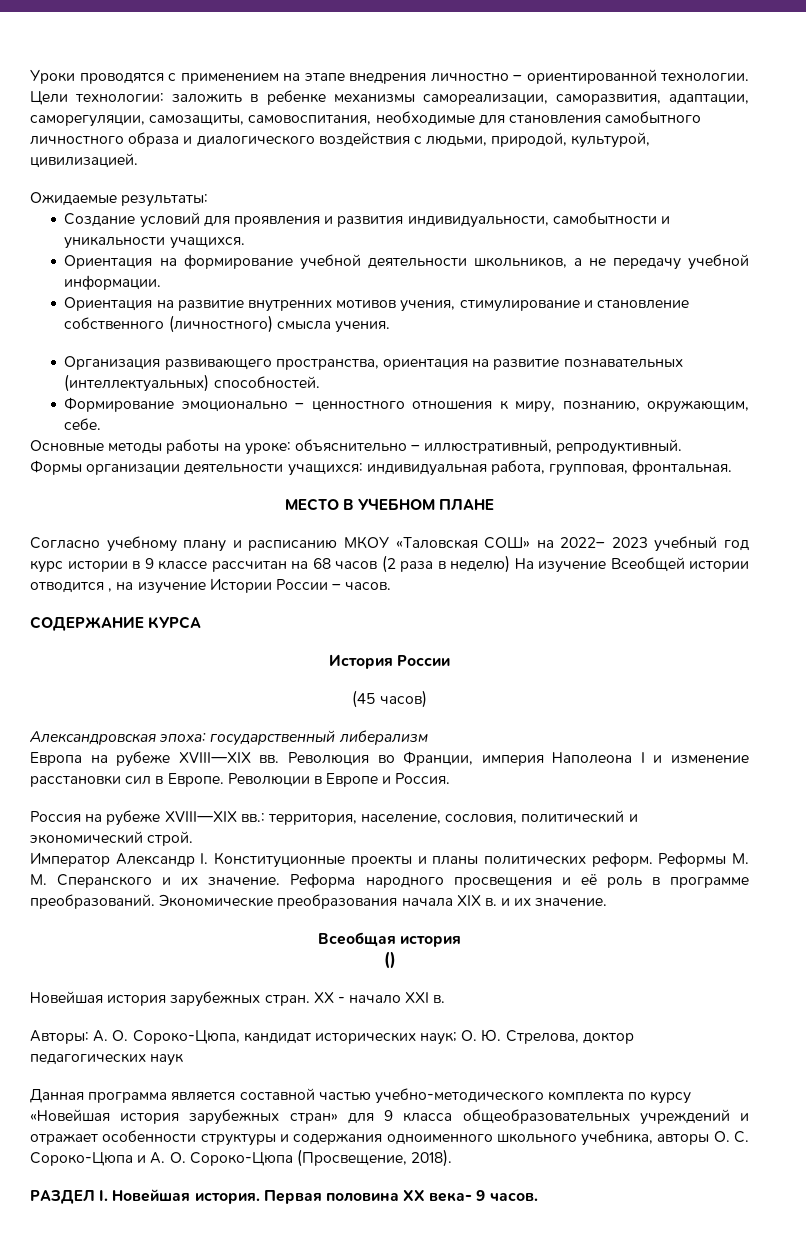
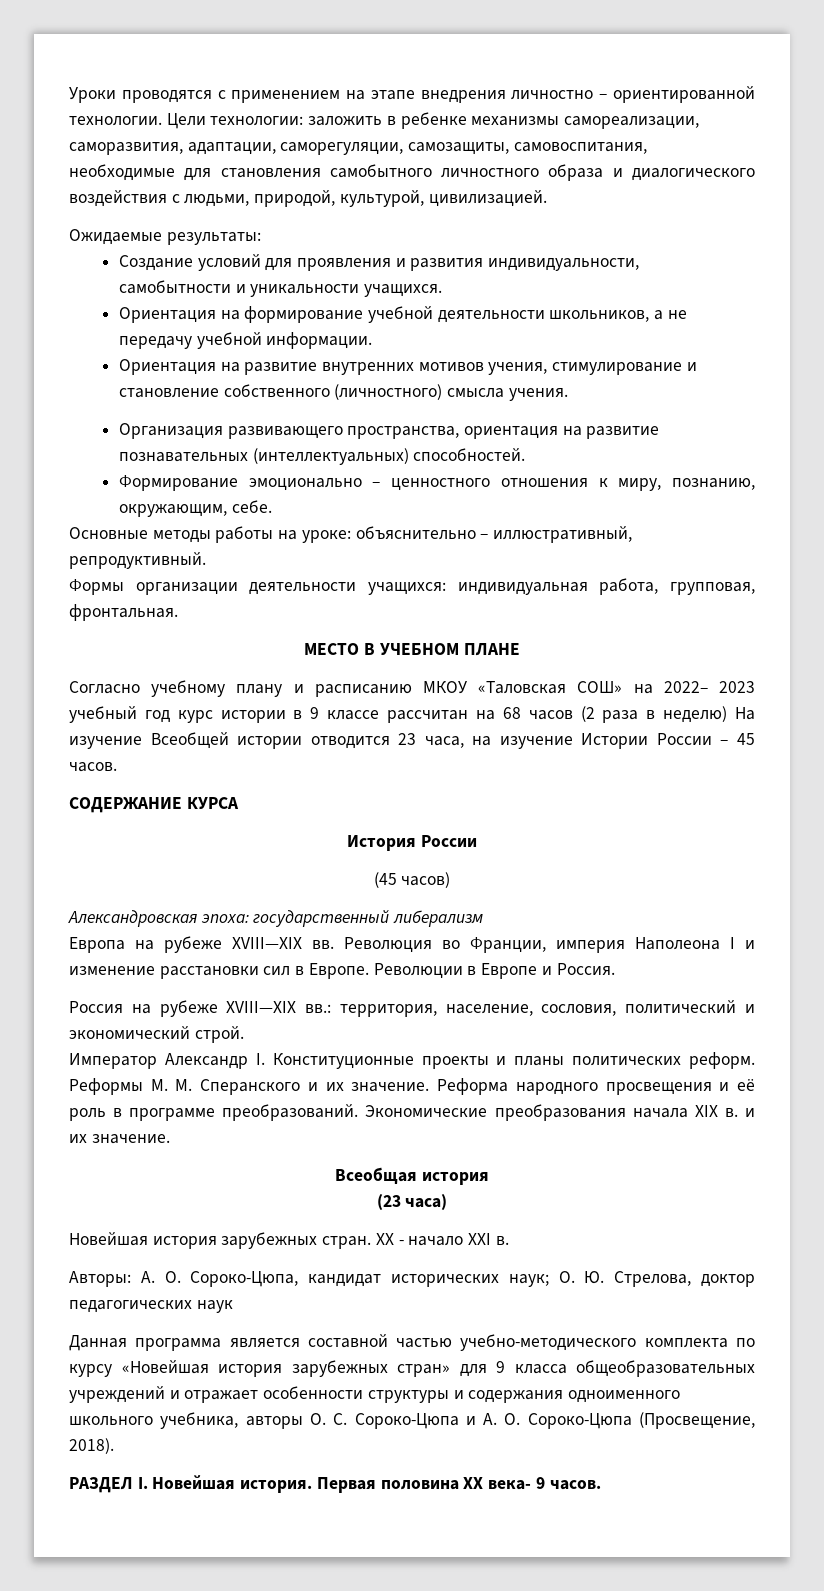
[108,588,113,592] , -> [398,733,464,748] 23 часа,
(342, 587) none -> [736,733,755,745] 45
[383,951,396,969] () -> [376,1194,448,1210] (23 часа)

